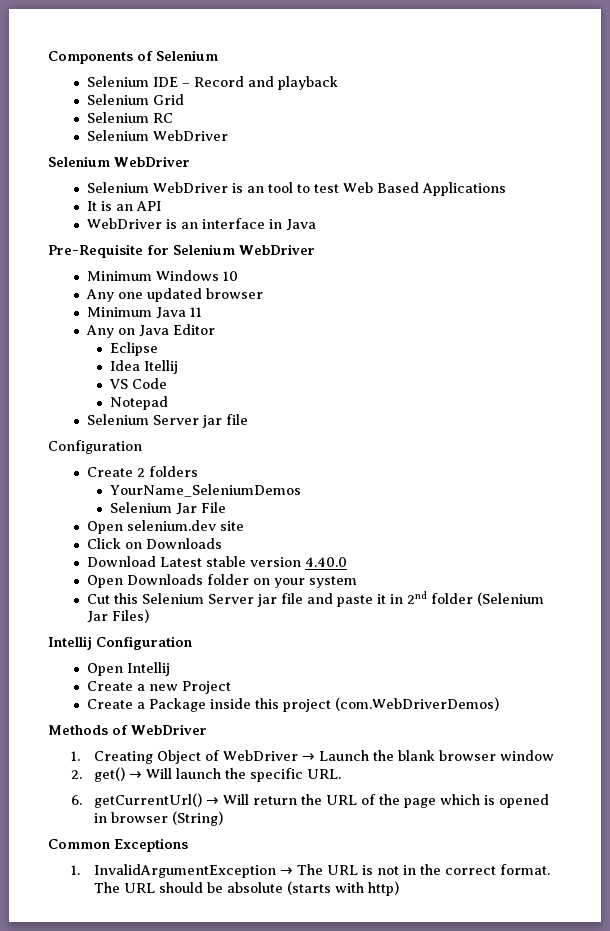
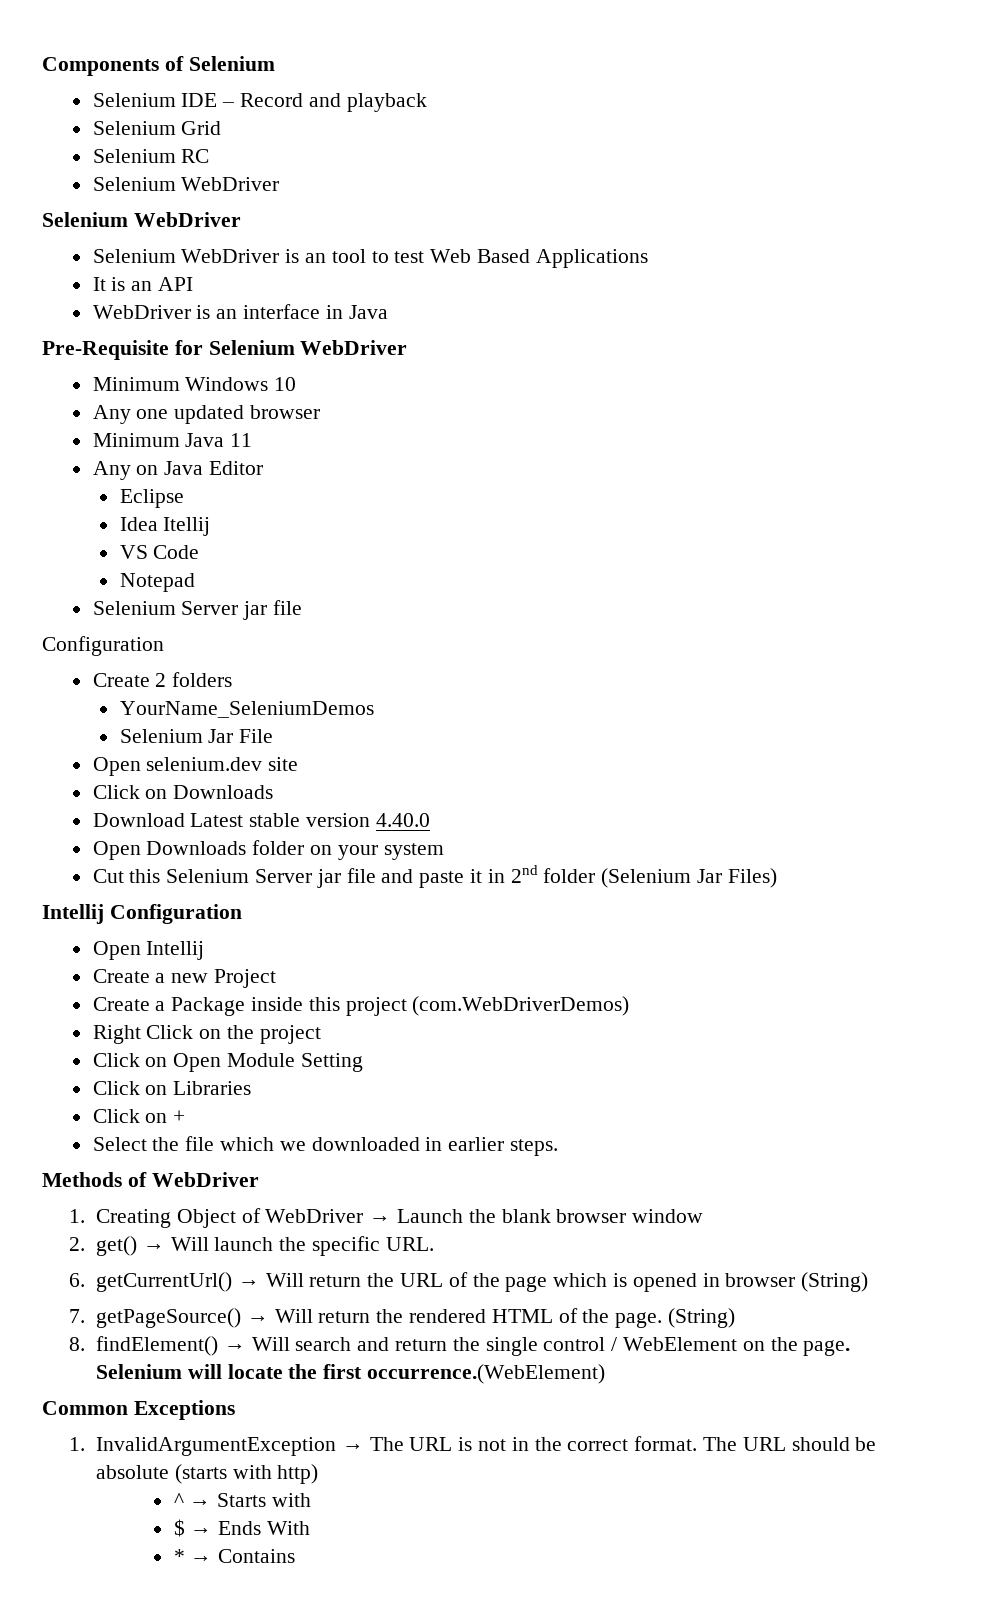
(499, 704) none -> [92,1025,321,1044] [92,1053,363,1072] [92,1081,252,1095] [92,1109,186,1123] [92,1136,559,1156] // Right Click on the project // Click on Open Module Setting // Click on Libraries // Click on + // Select the file which we downloaded in earlier steps.
(224, 818) none -> [68,1308,735,1328] [68,1336,851,1356] [95,1364,605,1384] // 7. getPageSource() → Will return the rendered HTML of the page. (String) // 8. findElement() → Will search and return the single control / WebElement on the page. Selenium will locate the first occurrence.(WebElement)
(400, 888) none -> [173,1493,311,1507] [173,1519,310,1537] [173,1549,296,1563] // ^ → Starts with // $ → Ends With // * → Contains

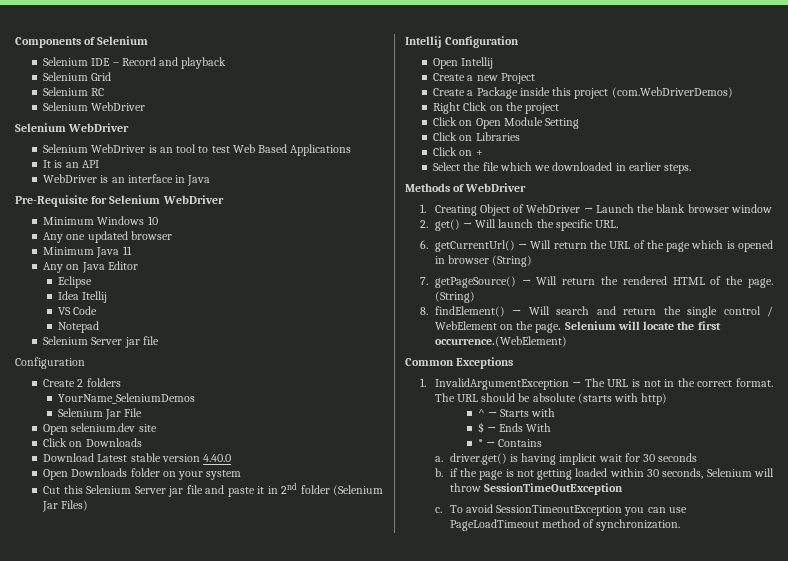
(296, 1556) none -> [434,453,698,465] [434,468,774,480] [449,483,623,495] [434,504,687,516] [449,519,681,531] // a. driver.get() is having implicit wait for 30 seconds // b. if the page is not getting loaded within 30 seconds, Selenium will throw SessionTimeOutException // c. To avoid SessionTimeoutException you can use PageLoadTimeout method of synchronization.

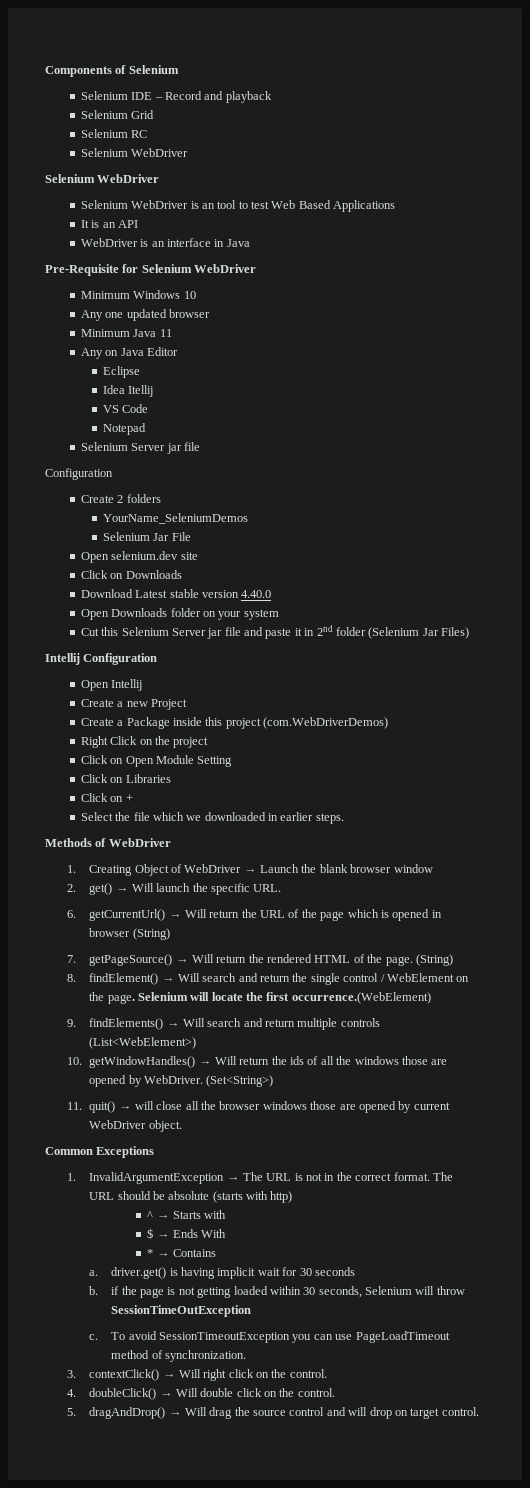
(567, 341) none -> [67,1018,380,1030] [89,1037,197,1049] [67,1056,448,1068] [89,1075,274,1087] [67,1101,450,1113] [89,1120,182,1132] // 9. findElements() → Will search and return multiple controls (List<WebElement>) // 10. getWindowHandles() → Will return the ids of all the windows those are opened by WebDriver. (Set<String>) // 11. quit() → will close all the browser windows those are opened by current WebDriver object.
(681, 525) none -> [67,1369,327,1381] [67,1388,335,1400] [67,1407,479,1419] // 3. contextClick() → Will right click on the control. // 4. doubleClick() → Will double click on the control. // 5. dragAndDrop() → Will drag the source control and will drop on target control.

